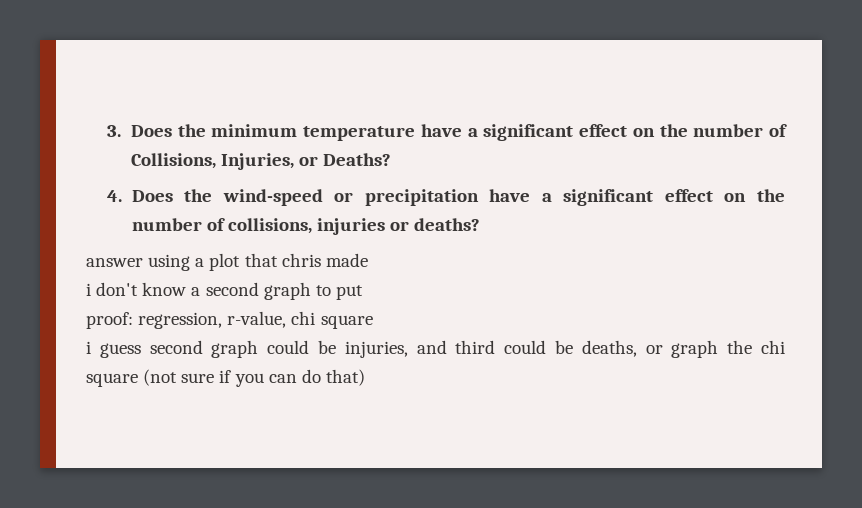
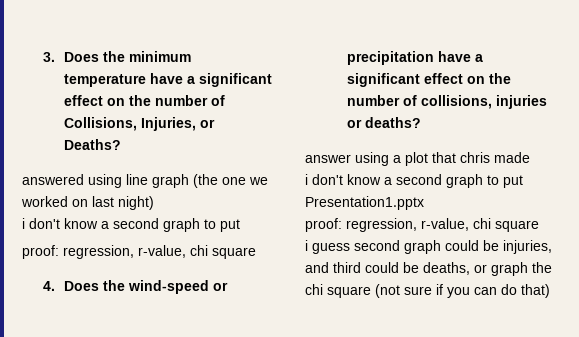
(392, 159) none -> [22,174,268,188] [21,196,154,210] [22,218,240,232] [22,245,256,259] // answered using line graph (the one we worked on last night) // i don't know a second graph to put // proof: regression, r-value, chi square
(363, 292) none -> [305,196,424,210] Presentation1.pptx

